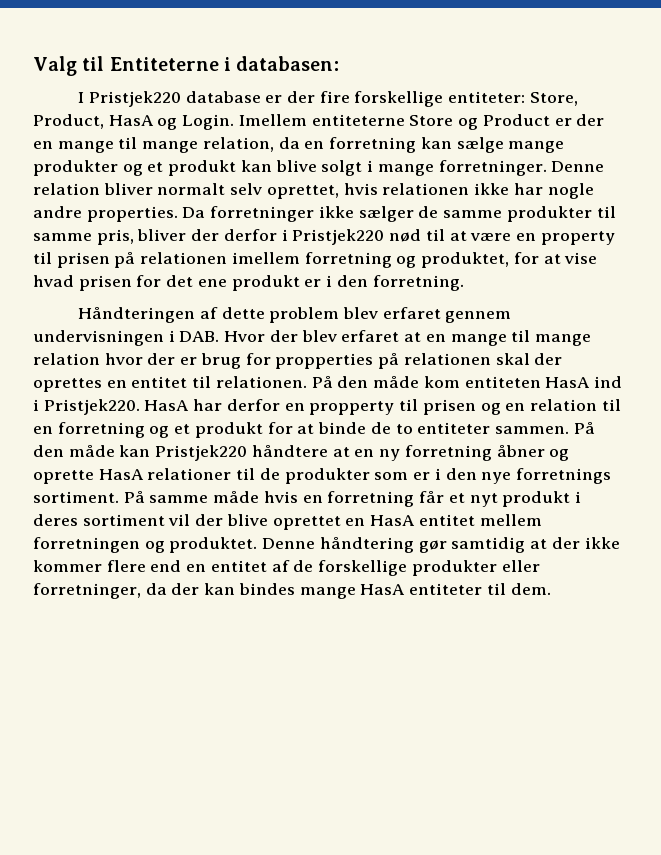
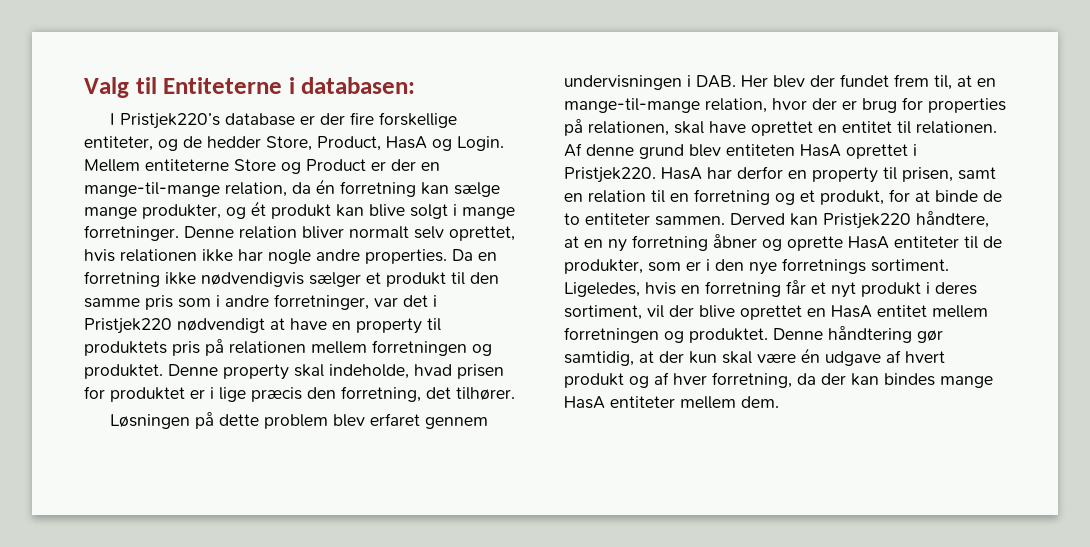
[88,91,181,107] Pristjek220 -> [119,113,220,129] Pristjek220’s
[448,91,526,103] entiteter: -> [84,136,261,151] entiteter, og de hedder
[238,114,307,126] Imellem -> [84,159,140,172] Mellem
[57,137,199,153] mange til mange -> [84,182,220,197] mange-til-mange
[304,141,325,149] en -> [316,179,335,194] én
[33,160,164,176] produkter og et -> [142,201,266,219] produkter, og ét
[210,206,616,222] [33,229,615,245] [33,252,598,268] [33,275,464,291] [78,307,218,323] forretninger ikke sælger de samme produkter til samme pris, bliver der derfor i Pristjek220 nød til at være en property til prisen på relationen imellem forretning og produktet, for at vise hvad prisen for det ene produkt er i den forretning. // Håndteringen af -> [478,252,497,261] [84,271,499,287] [84,294,437,310] [84,318,441,334] [84,339,492,356] [84,364,504,380] [84,386,515,402] [109,412,214,429] en forretning ikke nødvendigvis sælger et produkt til den samme pris som i andre forretninger, var det i Pristjek220 nødvendigt at have en property til produktets pris på relationen mellem forretningen og produktet. Denne property skal indeholde, hvad prisen for produktet er i lige præcis den forretning, det tilhører. // Løsningen på
[224,330,591,346] [33,353,100,365] Hvor der blev erfaret at en mange til mange relation -> [741,74,996,90] [564,98,767,113] Her blev der fundet frem til, at en mange-til-mange relation,
[275,353,563,369] [33,376,460,392] propperties på relationen skal der oprettes en entitet til relationen. På den måde kom -> [928,98,1006,113] [564,119,997,136] [564,143,721,159] properties på relationen, skal have oprettet en entitet til relationen. Af denne grund blev
[593,376,622,388] ind -> [846,144,908,159] oprettet
[309,399,501,415] propperty til prisen og -> [812,167,996,183] property til prisen, samt
[194,422,263,438] produkt -> [820,190,884,205] produkt,
[573,422,595,434] [33,445,115,457] På den måde -> [730,213,785,225] Derved
[251,445,328,457] håndtere -> [916,211,989,228] håndtere,
[147,468,232,480] relationer -> [894,236,959,248] entiteter
[284,468,370,484] produkter -> [564,259,643,274] produkter,
[123,491,260,503] På samme måde -> [564,282,640,297] Ligeledes,
[82,514,165,526] sortiment -> [564,305,642,320] sortiment,
[451,537,526,553] samtidig -> [564,351,634,366] samtidig,
[584,537,620,549] [33,560,540,576] [33,583,141,599] ikke kommer flere end en entitet af de forskellige produkter eller forretninger, -> [689,348,945,366] [564,372,792,388] kun skal være én udgave af hvert produkt og af hver forretning,
[486,583,506,595] til -> [680,396,736,409] mellem

